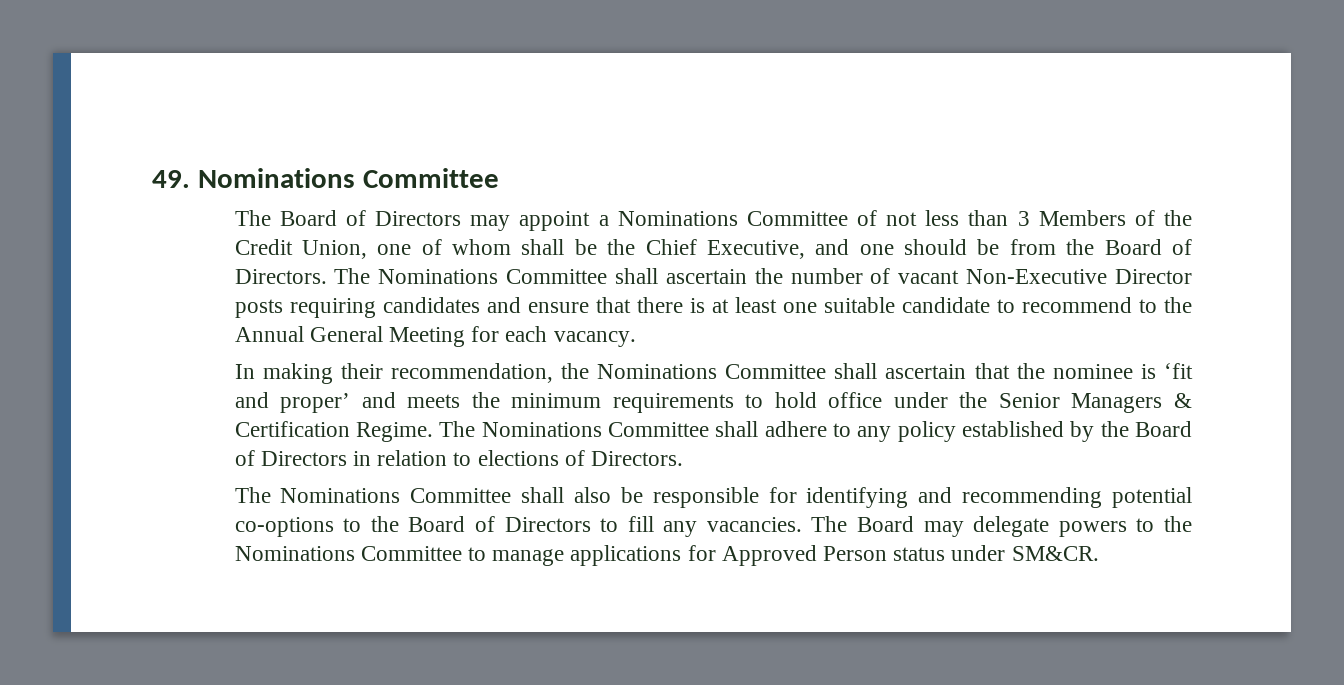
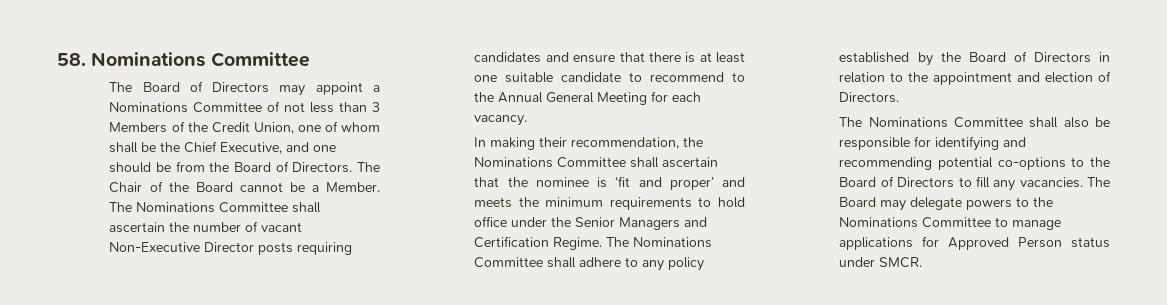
[152,170,190,188] 49. -> [57,53,86,66] 58.
(371, 276) none -> [109,181,380,193] [109,202,133,212] Chair of the Board cannot be a Member. The
[1173,393,1192,408] & -> [684,217,708,227] and
[477,450,559,466] elections -> [908,72,1094,85] the appointment and election
[1011,546,1099,561] SM&CR. -> [879,257,923,268] SMCR.

